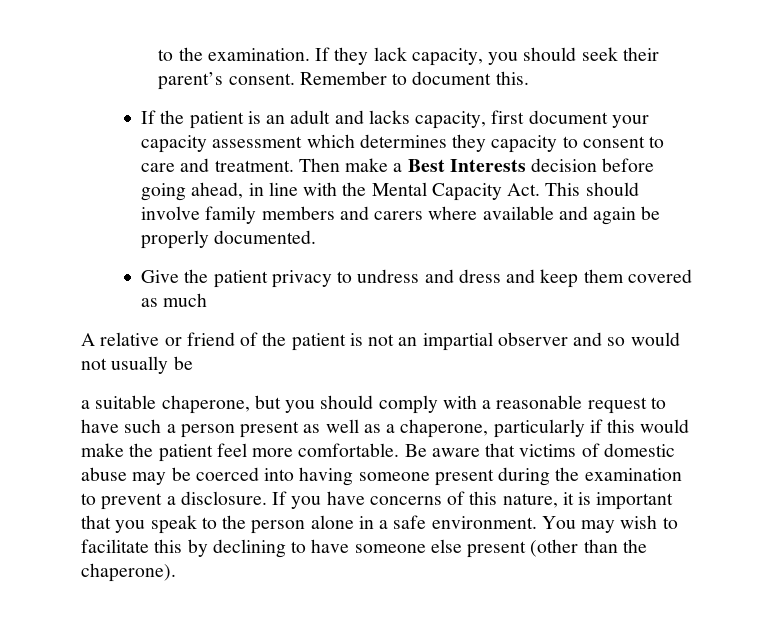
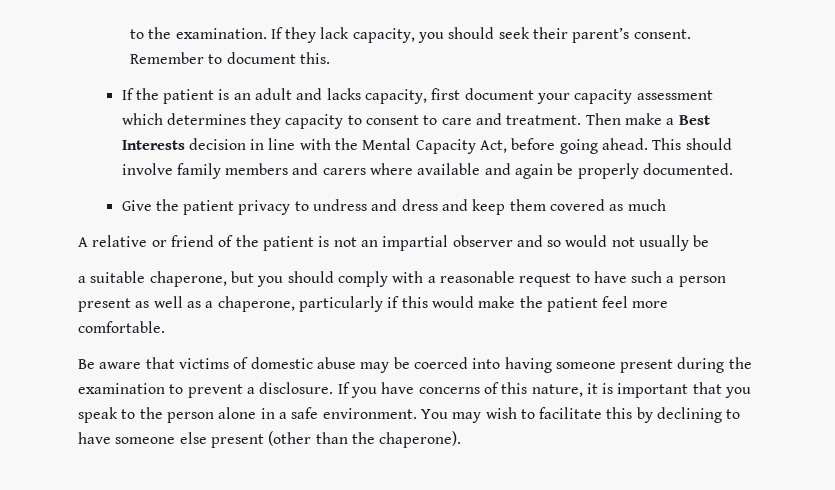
[602,158,655,172] [141,182,244,201] before going ahead, -> (246, 144) none
[507,183,541,196] Act. -> [480,138,649,154] Act, before going ahead.
(400, 450) none -> (165, 327) //

